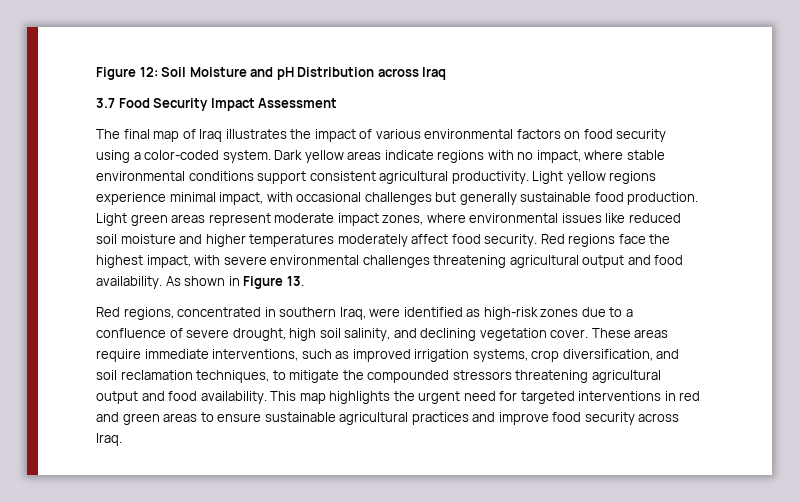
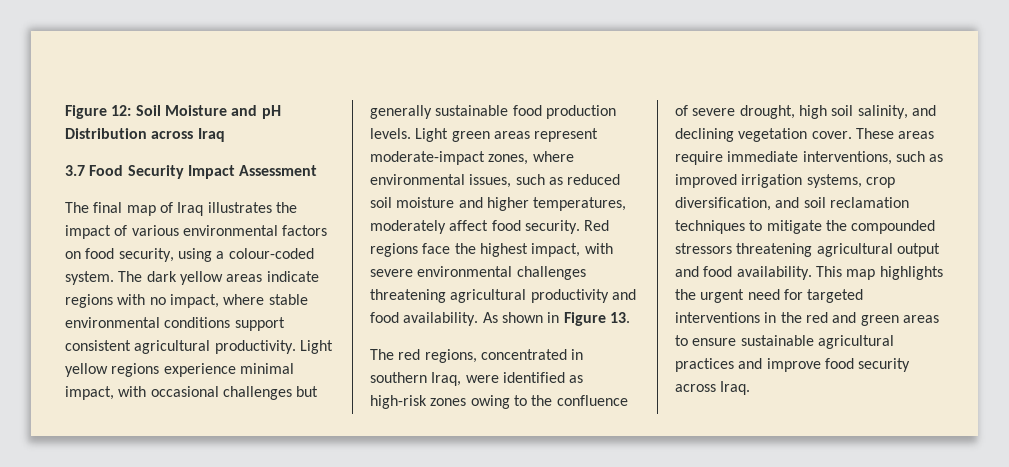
[616,129,667,142] security -> [118,248,174,262] security,
[144,150,303,163] color-coded system. Dark -> [228,248,314,259] [65,271,177,285] colour-coded system. The dark
[627,192,699,205] production. -> [545,105,616,119] [370,128,411,139] production levels.
[274,213,379,226] moderate impact -> [370,151,485,165] moderate-impact
[561,213,626,223] issues like -> [469,174,563,188] issues, such as
[249,234,335,247] temperatures -> [533,197,627,211] temperatures,
[582,255,625,268] output -> [530,289,609,303] productivity
[96,307,120,317] Red -> [370,349,421,360] The red
[581,307,633,317] due to a -> [470,395,553,409] owing to the
[196,370,270,383] techniques, -> [675,220,745,234] techniques
(676, 396) none -> [780,312,802,323] the

